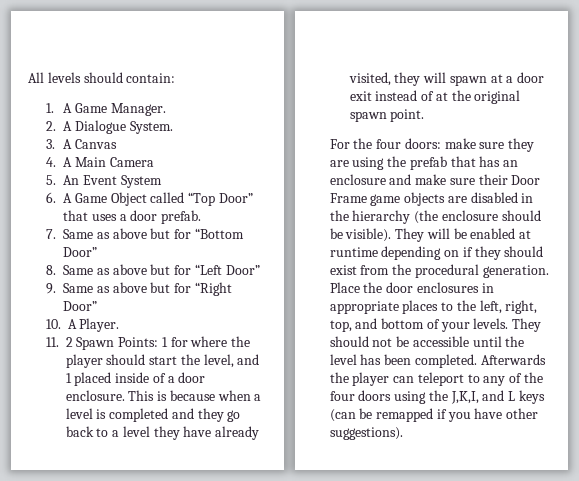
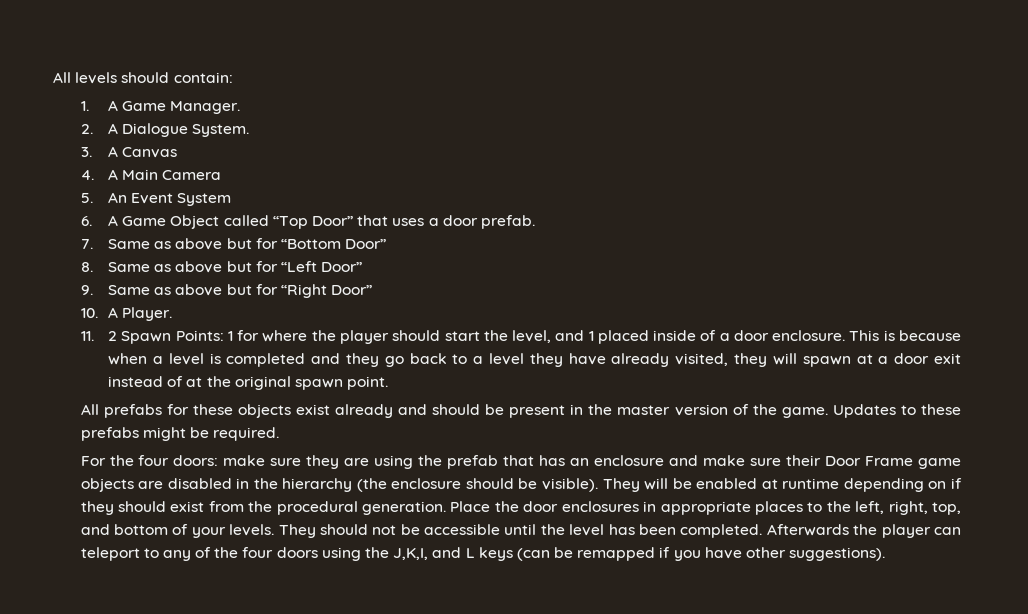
(425, 115) none -> [80,404,962,418] [80,427,280,441] // All prefabs for these objects exist already and should be present in the master version of the game. Updates to these prefabs might be required.

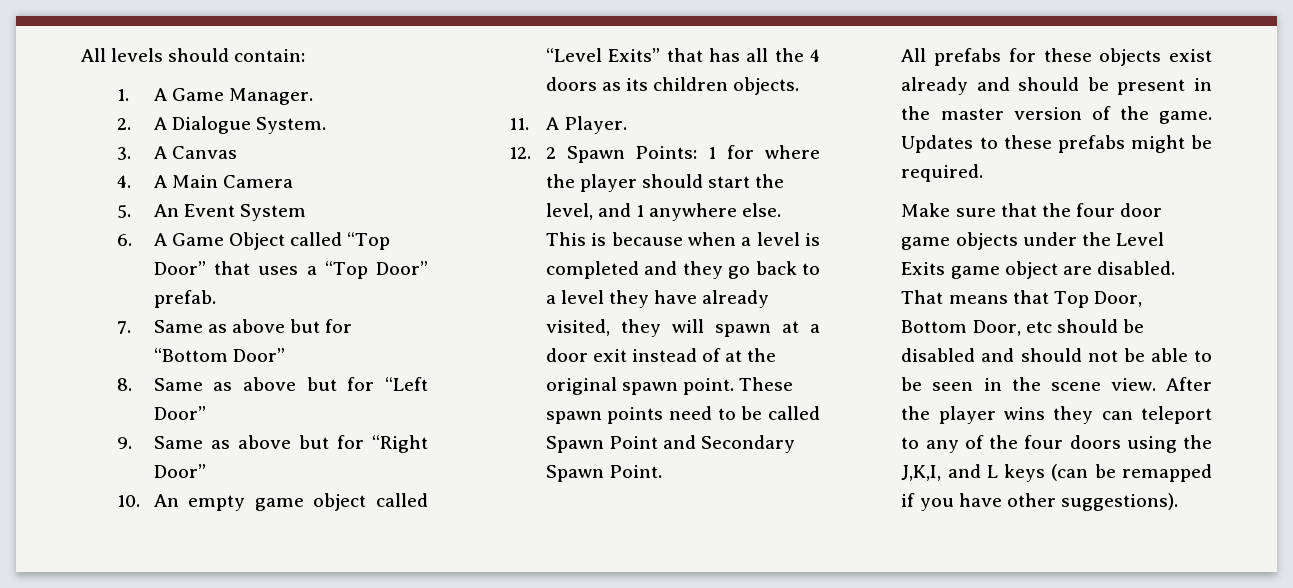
[442,215,478,226] door -> [324,261,428,279] “Top Door”
(98, 313) none -> [153,493,428,511] [545,48,820,62] [545,77,800,95] [509,118,530,130] An empty game object called “Level Exits” that has all the 4 doors as its children objects. // 11.
[80,331,94,341] 11. -> [509,147,532,159] 12.
[597,330,846,344] placed inside of a door enclosure. -> [649,203,782,221] anywhere else.
(389, 383) none -> [739,377,794,391] [545,406,820,424] [545,435,796,453] [545,465,662,482] These spawn points need to be called Spawn Point and Secondary Spawn Point.
[80,455,961,469] [80,478,962,492] [80,501,962,515] [80,524,931,538] For the four doors: make sure they are using the prefab that has an enclosure and make sure their Door Frame game objects are disabled in the hierarchy (the enclosure should be visible). They will be enabled at runtime depending on if they should exist from the procedural generation. Place the door enclosures in appropriate places to the left, right, top, and bottom of your levels. They should not be accessible until the level has been completed. Afterwards the player -> [901,203,1163,217] [901,232,1164,250] [901,261,1175,279] [901,290,1142,308] [901,319,1144,336] [901,348,1212,362] [901,377,1212,391] [901,406,1094,424] Make sure that the four door game objects under the Level Exits game object are disabled. That means that Top Door, Bottom Door, etc should be disabled and should not be able to be seen in the scene view. After the player wins they

